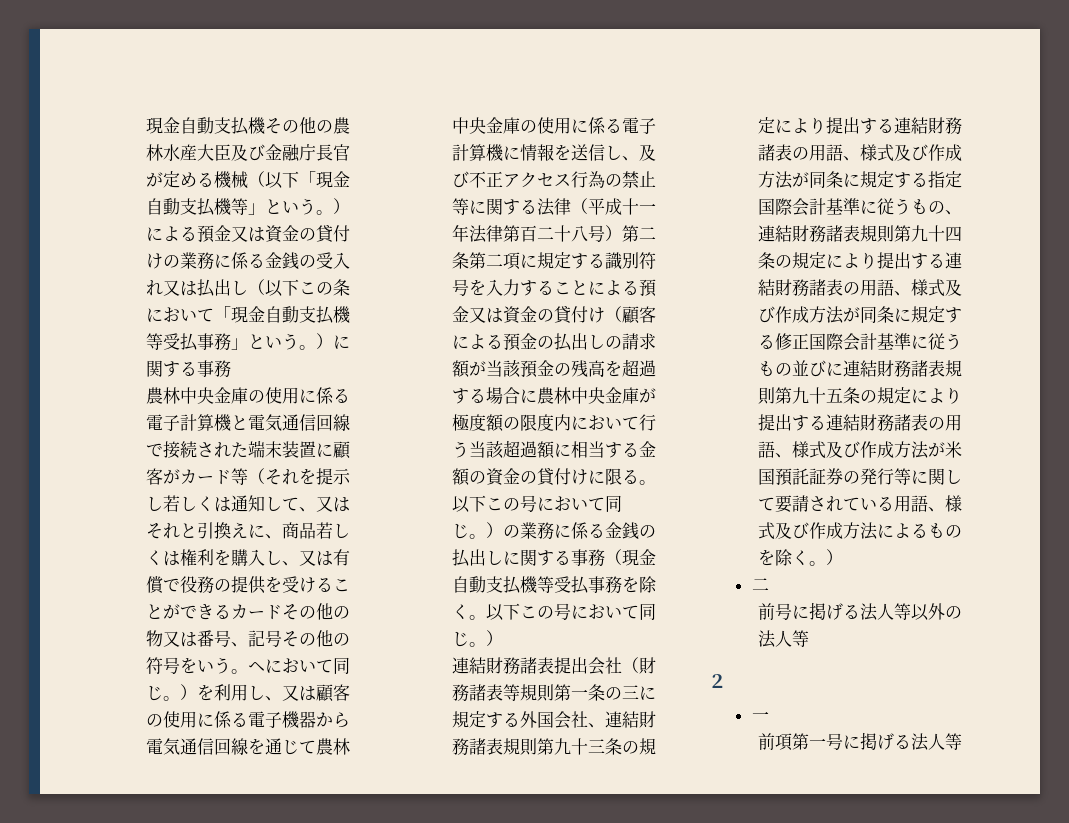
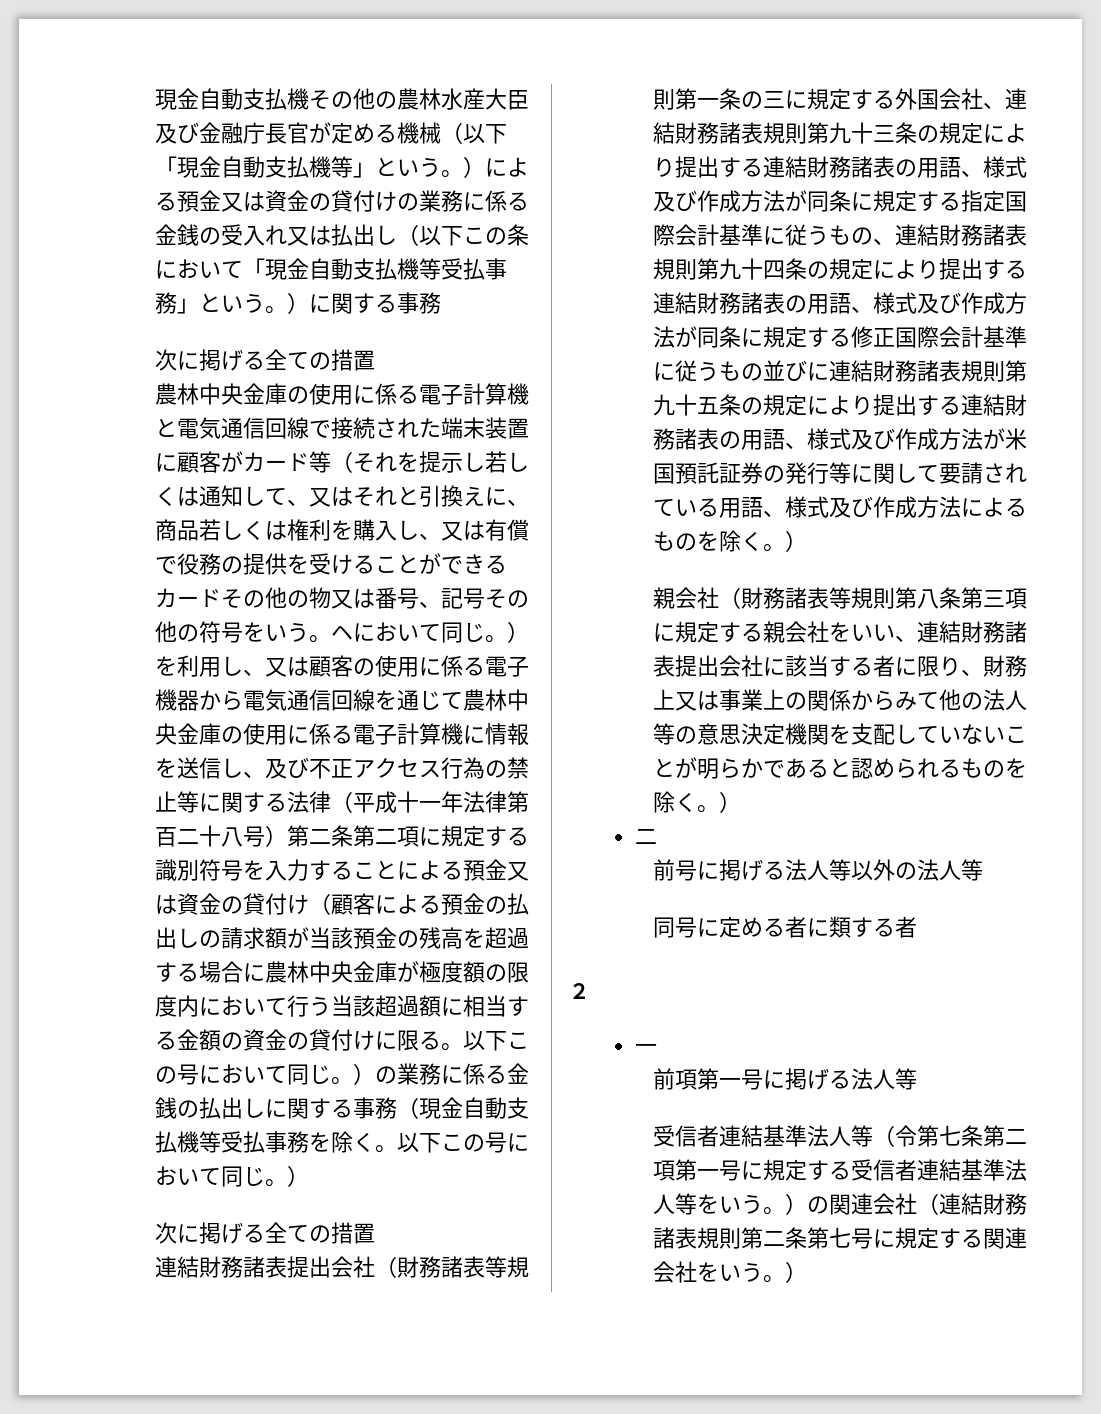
(231, 368) none -> [155,349,376,371] // 次に掲げる全ての措置
(503, 638) none -> [155,1222,376,1244] // 次に掲げる全ての措置
(843, 557) none -> [653,587,1028,609] [653,621,1028,643] [653,655,1028,677] [653,689,1028,711] [653,723,1028,745] [653,757,1028,779] [653,791,742,813] // 親会社（財務諸表等規則第八条第三項に規定する親会社をいい、連結財務諸表提出会社に該当する者に限り、財務上又は事業上の関係からみて他の法人等の意思決定機関を支配していないことが明らかであると認められるものを除く。）
(809, 638) none -> [653,916,918,938] // 同号に定める者に類する者
(962, 741) none -> [653,1125,1028,1147] [653,1159,1028,1181] [653,1193,1028,1215] [653,1227,1028,1249] [653,1261,808,1283] // 受信者連結基準法人等（令第七条第二項第一号に規定する受信者連結基準法人等をいう。）の関連会社（連結財務諸表規則第二条第七号に規定する関連会社をいう。）

